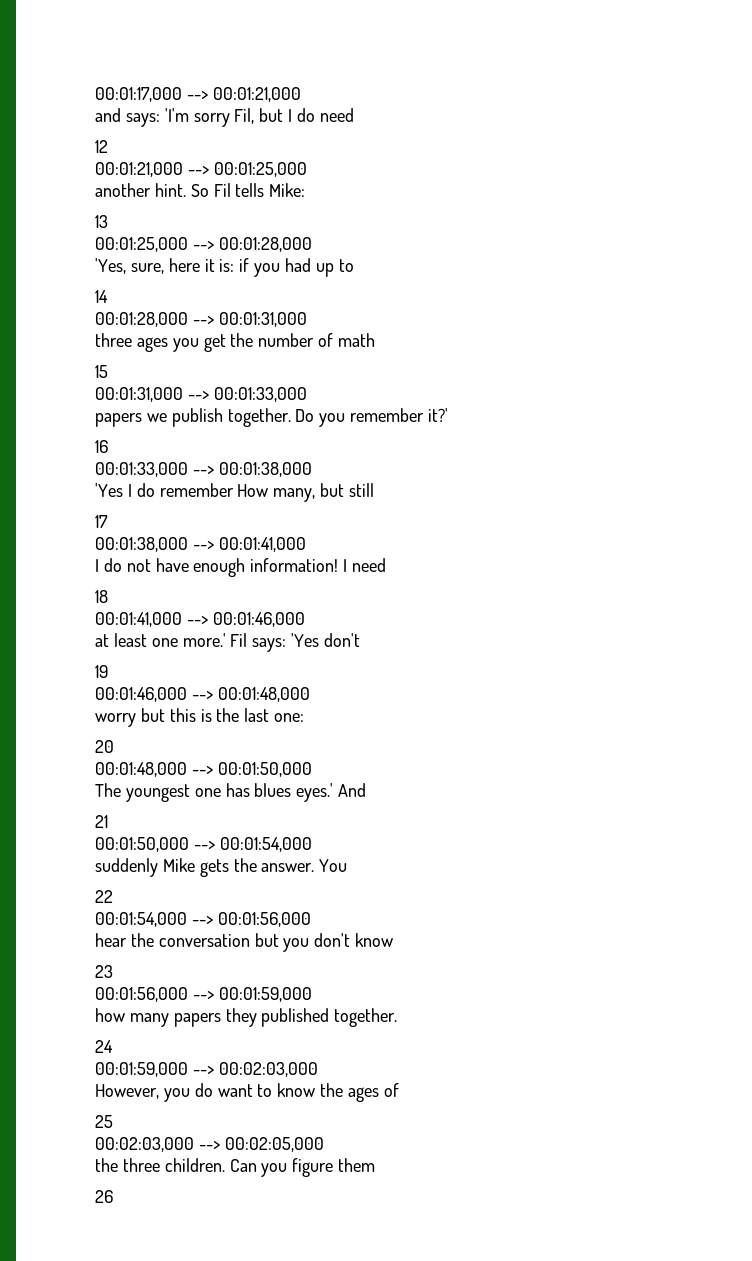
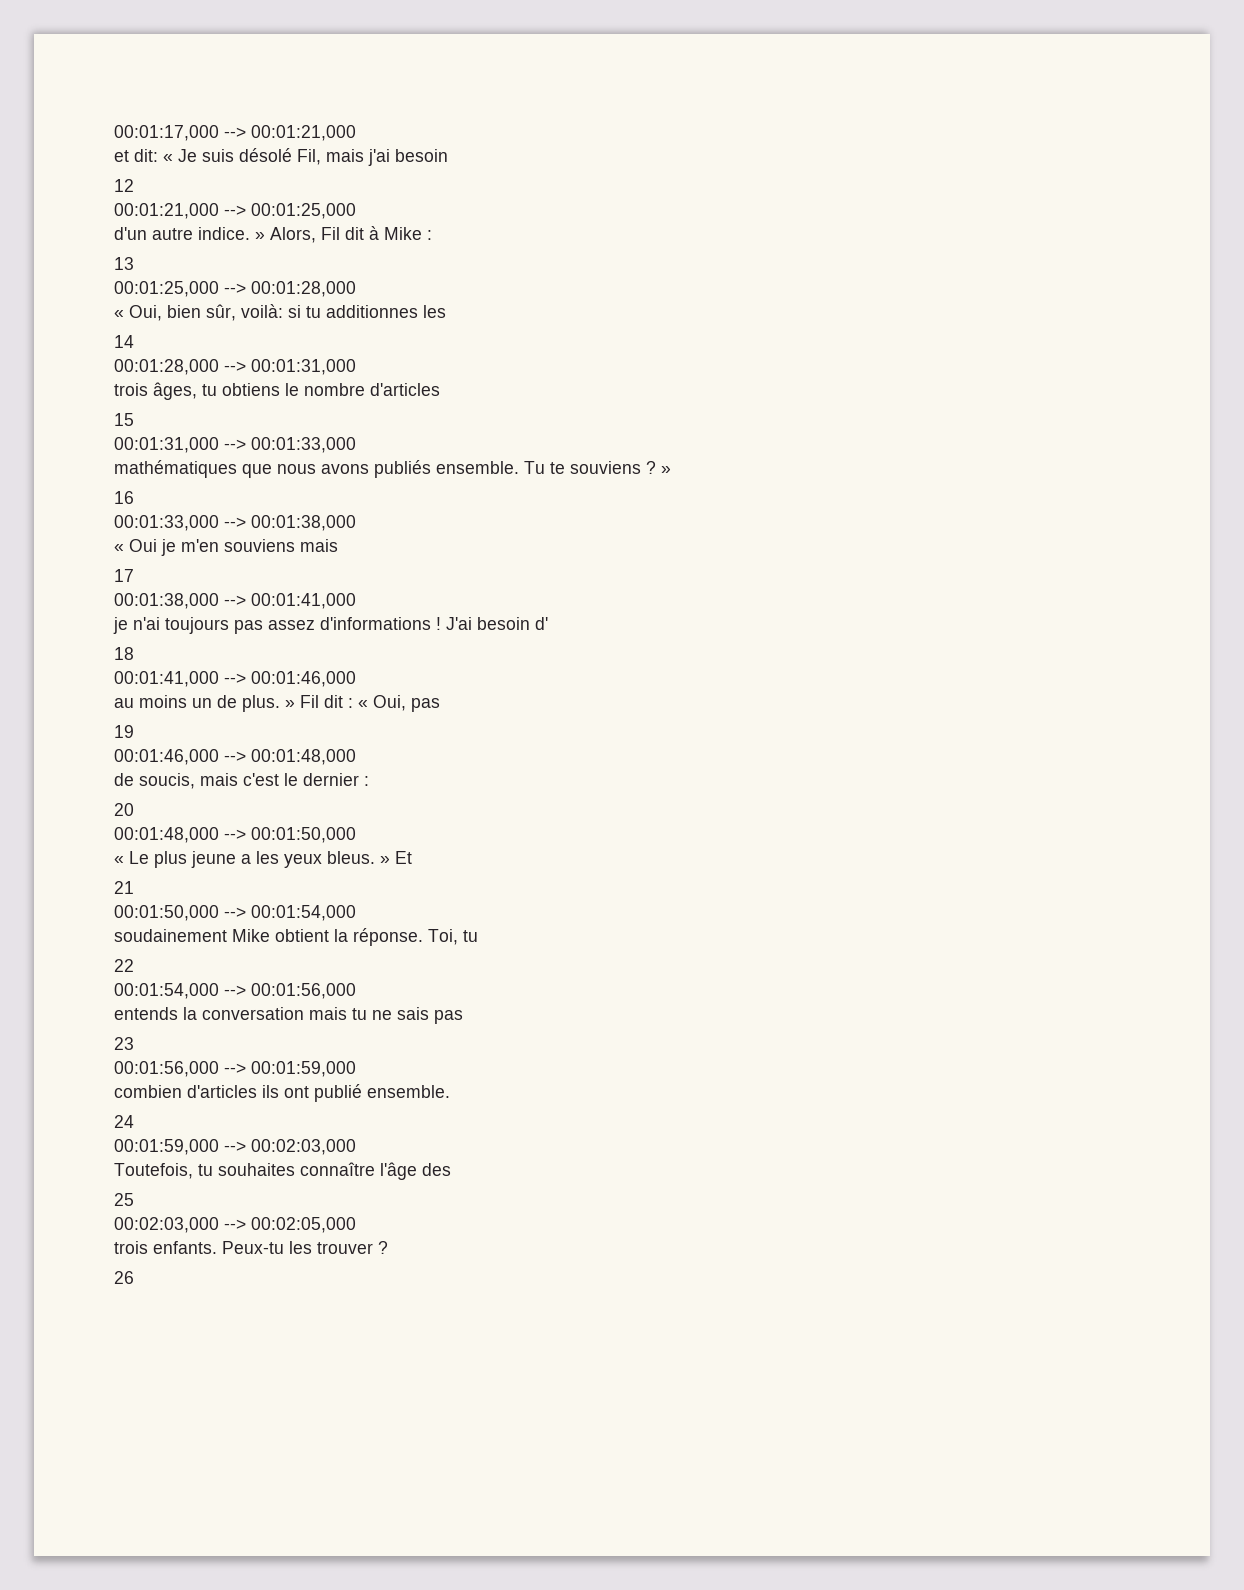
[95,108,354,127] [95,140,108,153] [95,162,307,177] [95,183,306,197] [95,215,108,228] [95,237,312,252] [95,258,354,277] [95,290,108,303] [95,312,307,327] [95,333,376,352] [95,365,108,378] [95,387,307,402] [95,408,449,427] [95,440,108,453] [95,462,312,477] [95,483,375,502] [95,515,108,528] [95,537,306,552] [95,558,387,577] [95,590,108,603] [95,612,305,627] [95,633,361,652] [95,665,108,678] [95,687,310,702] [95,708,305,727] [95,740,114,753] [95,762,312,777] [95,783,367,802] [95,815,108,828] [95,837,312,852] [95,858,348,877] [95,890,113,903] [95,912,311,927] [95,933,394,952] [95,965,113,978] [95,987,312,1002] [95,1008,398,1027] [95,1040,113,1053] [95,1062,318,1077] [95,1083,399,1102] [95,1115,113,1128] [95,1137,324,1152] [95,1158,376,1177] and says: 'I'm sorry Fil, but I do need // 12 // 00:01:21,000 --> 00:01:25,000 // another hint. So Fil tells Mike: // 13 // 00:01:25,000 --> 00:01:28,000 // 'Yes, sure, here it is: if you had up to // 14 // 00:01:28,000 --> 00:01:31,000 // three ages you get the number of math // 15 // 00:01:31,000 --> 00:01:33,000 // papers we publish together. Do you remember it?' // 16 // 00:01:33,000 --> 00:01:38,000 // 'Yes I do remember How many, but still // 17 // 00:01:38,000 --> 00:01:41,000 // I do not have enough information! I need // 18 // 00:01:41,000 --> 00:01:46,000 // at least one more.' Fil says: 'Yes don't // 19 // 00:01:46,000 --> 00:01:48,000 // worry but this is the last one: // 20 // 00:01:48,000 --> 00:01:50,000 // The youngest one has blues eyes.' And // 21 // 00:01:50,000 --> 00:01:54,000 // suddenly Mike gets the answer. You // 22 // 00:01:54,000 --> 00:01:56,000 // hear the conversation but you don't know // 23 // 00:01:56,000 --> 00:01:59,000 // how many papers they published together. // 24 // 00:01:59,000 --> 00:02:03,000 // However, you do want to know the ages of // 25 // 00:02:03,000 --> 00:02:05,000 // the three children. Can you figure them -> [114,148,448,166] [114,179,134,192] [114,203,356,219] [114,226,432,243] [114,257,134,270] [114,281,356,297] [114,304,446,321] [114,335,134,348] [114,359,356,375] [114,382,440,400] [114,413,134,426] [114,437,356,453] [114,460,671,478] [114,491,134,504] [114,515,356,531] [114,539,338,556] [114,569,134,582] [114,593,356,609] [113,617,548,634] [114,647,134,660] [114,671,356,687] [114,695,440,712] [114,725,134,738] [114,749,356,765] [114,773,369,789] [114,803,134,816] [114,827,356,843] [114,851,412,868] [114,881,134,894] [114,905,356,921] [114,928,478,946] [114,959,134,972] [114,983,356,999] [114,1007,463,1024] [114,1037,134,1050] [114,1061,356,1077] [114,1084,450,1102] [114,1115,134,1128] [114,1139,356,1155] [114,1162,451,1180] [114,1193,134,1206] [114,1217,356,1233] [114,1241,388,1254] et dit: « Je suis désolé Fil, mais j'ai besoin // 12 // 00:01:21,000 --> 00:01:25,000 // d'un autre indice. » Alors, Fil dit à Mike : // 13 // 00:01:25,000 --> 00:01:28,000 // « Oui, bien sûr, voilà: si tu additionnes les // 14 // 00:01:28,000 --> 00:01:31,000 // trois âges, tu obtiens le nombre d'articles // 15 // 00:01:31,000 --> 00:01:33,000 // mathématiques que nous avons publiés ensemble. Tu te souviens ? » // 16 // 00:01:33,000 --> 00:01:38,000 // « Oui je m'en souviens mais // 17 // 00:01:38,000 --> 00:01:41,000 // je n'ai toujours pas assez d'informations ! J'ai besoin d' // 18 // 00:01:41,000 --> 00:01:46,000 // au moins un de plus. » Fil dit : « Oui, pas // 19 // 00:01:46,000 --> 00:01:48,000 // de soucis, mais c'est le dernier : // 20 // 00:01:48,000 --> 00:01:50,000 // « Le plus jeune a les yeux bleus. » Et // 21 // 00:01:50,000 --> 00:01:54,000 // soudainement Mike obtient la réponse. Toi, tu // 22 // 00:01:54,000 --> 00:01:56,000 // entends la conversation mais tu ne sais pas // 23 // 00:01:56,000 --> 00:01:59,000 // combien d'articles ils ont publié ensemble. // 24 // 00:01:59,000 --> 00:02:03,000 // Toutefois, tu souhaites connaître l'âge des // 25 // 00:02:03,000 --> 00:02:05,000 // trois enfants. Peux-tu les trouver ?

